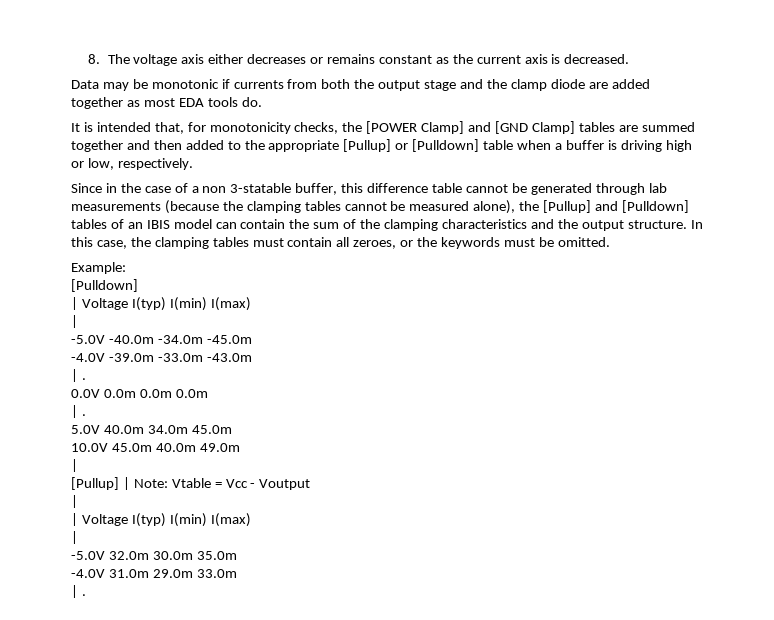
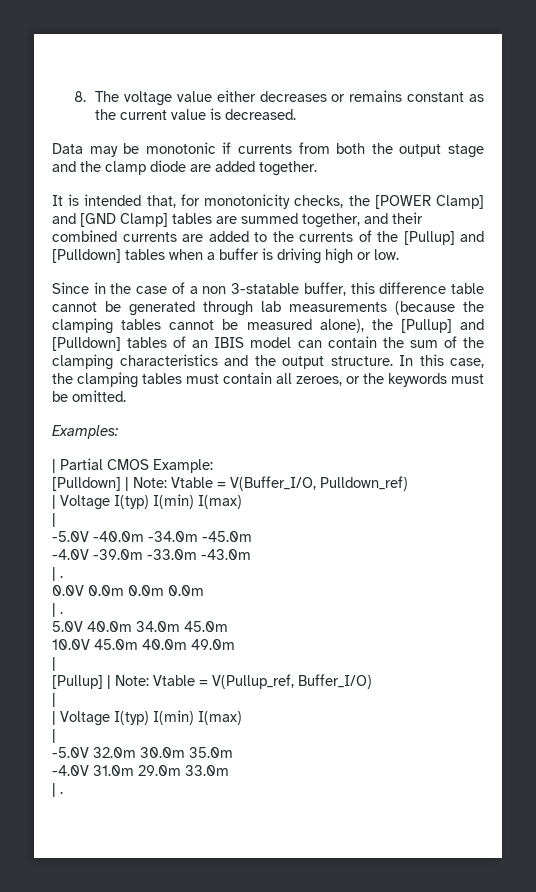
[181,54,205,64] axis -> [176,91,212,102] value
[524,54,548,64] axis -> [171,109,207,120] value
[71,97,262,109] together as most EDA tools do. -> [259,161,317,176] together.
[71,139,514,152] together and then added to the appropriate [Pullup] or [Pulldown] table -> [302,212,423,228] [52,230,484,245] [52,249,165,263] together, and their combined currents are added to the currents of the [Pullup] and [Pulldown] tables
[87,158,193,170] low, respectively. -> [374,249,399,260] low.
[71,262,126,274] [71,279,138,292] Example: // [Pulldown] -> [52,425,118,439] [52,458,213,473] [52,476,408,491] Examples: // | Partial CMOS Example: // [Pulldown] | Note: Vtable = V(Buffer_I/O, Pulldown_ref)
[225,479,311,490] Vcc - Voutput -> [212,674,372,689] V(Pullup_ref, Buffer_I/O)

